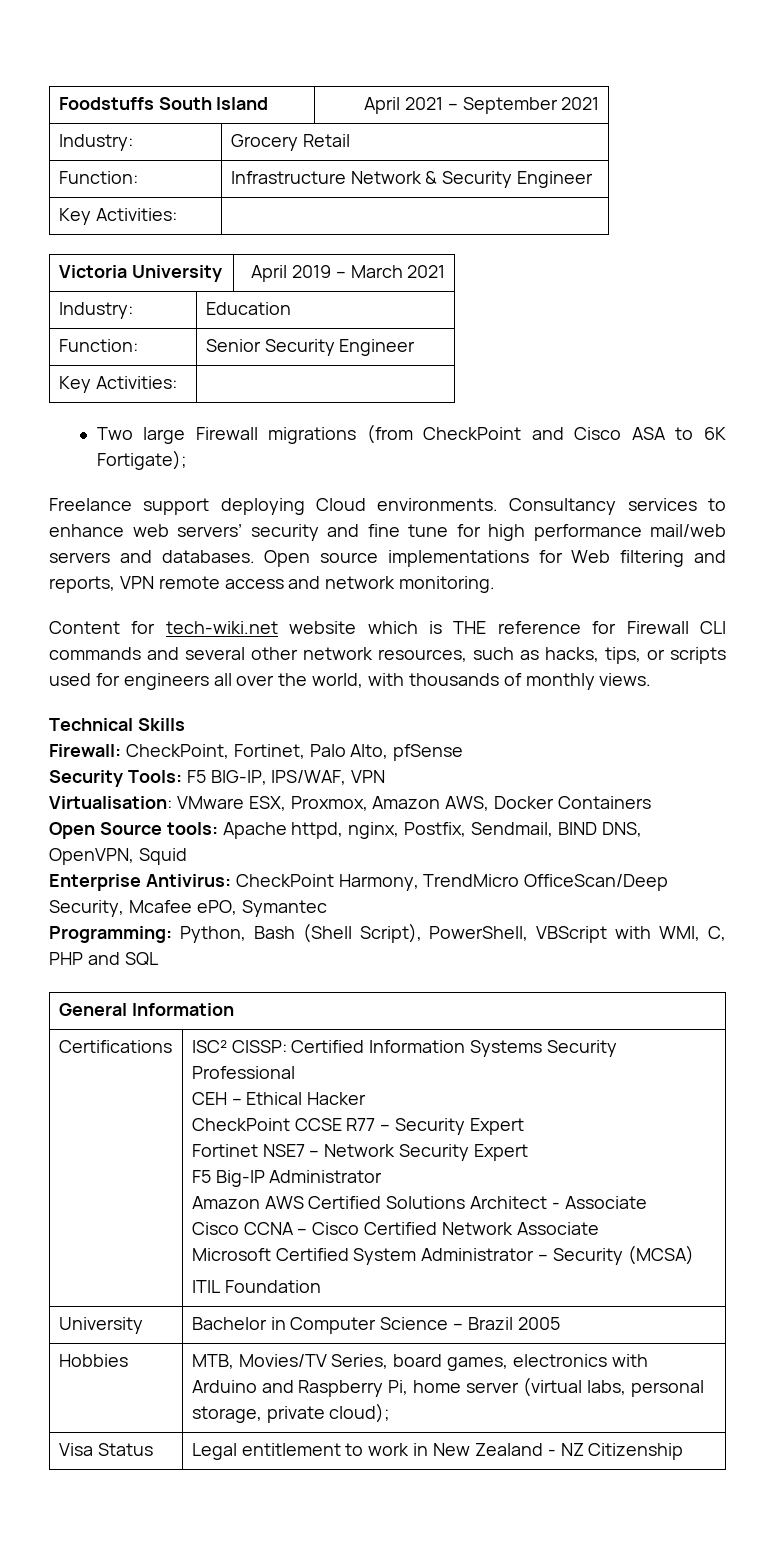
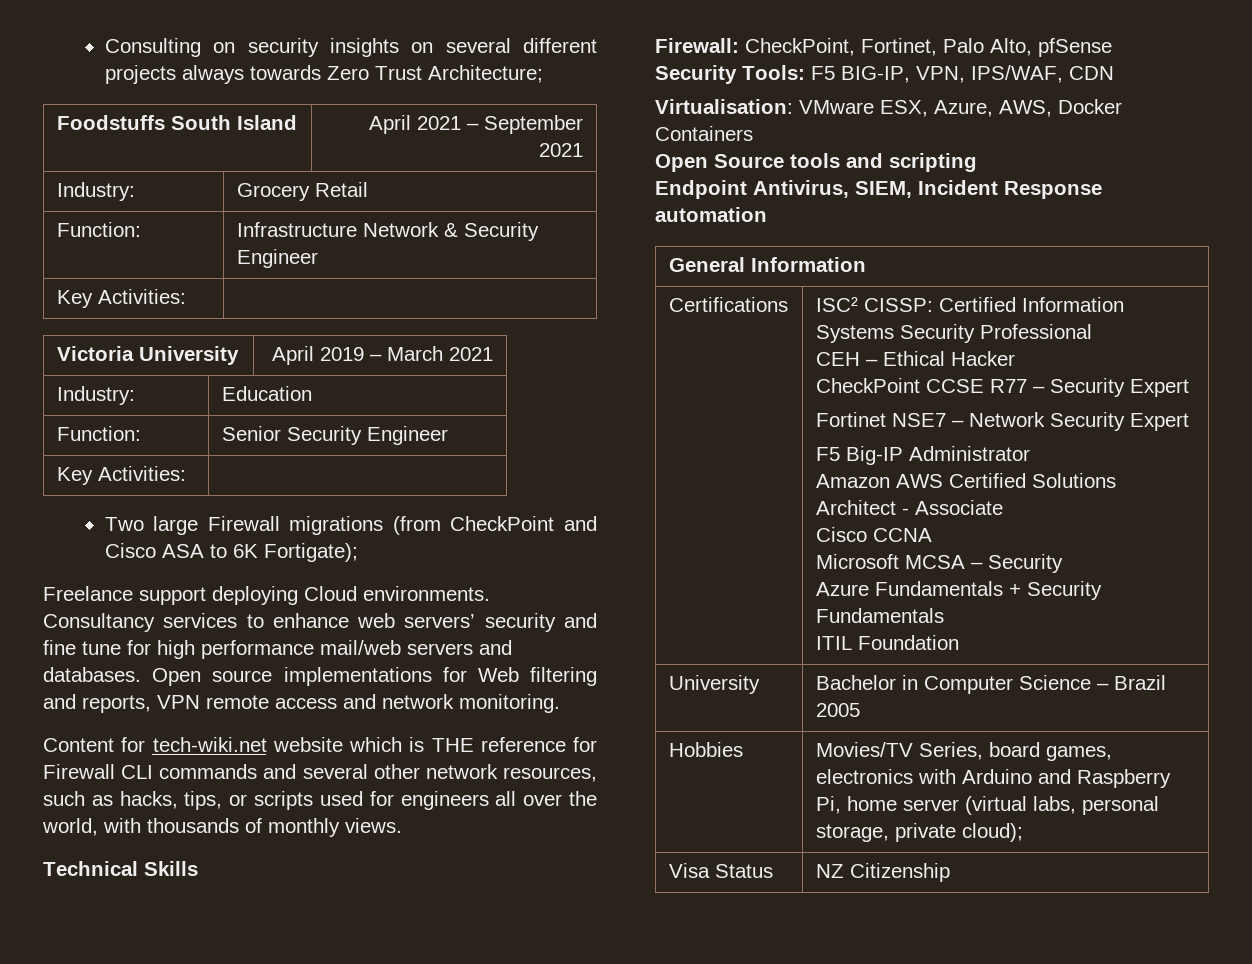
(58, 103) none -> [104,38,597,57] [104,65,543,84] Consulting on security insights on several different projects always towards Zero Trust Architecture; //
[271,770,386,785] IPS/WAF, VPN -> [916,65,1114,83] VPN, IPS/WAF, CDN
[290,796,441,811] Proxmox, Amazon -> [934,100,993,117] Azure,
[166,822,642,839] [49,848,187,865] [49,874,669,891] [49,900,327,917] [49,923,727,943] [49,952,158,966] tools: Apache httpd, nginx, Postfix, Sendmail, BIND DNS, OpenVPN, Squid // Enterprise Antivirus: CheckPoint Harmony, TrendMicro OfficeScan/Deep Security, Mcafee ePO, Symantec // Programming: Python, Bash (Shell Script), PowerShell, VBScript with WMI, C, PHP and SQL -> [790,153,977,172] [655,180,1102,199] [655,207,767,222] tools and scripting // Endpoint Antivirus, SIEM, Incident Response automation
[297,1222,599,1235] [191,1245,694,1265] – Cisco Certified Network Associate // Microsoft Certified System Administrator – Security (MCSA) -> [815,554,1063,573] [815,581,1102,600] [815,608,944,623] // Microsoft MCSA – Security // Azure Fundamentals + Security Fundamentals
[191,1354,234,1369] MTB, -> (743, 749) none
[191,1443,556,1460] Legal entitlement to work in New Zealand - -> (773, 871) none

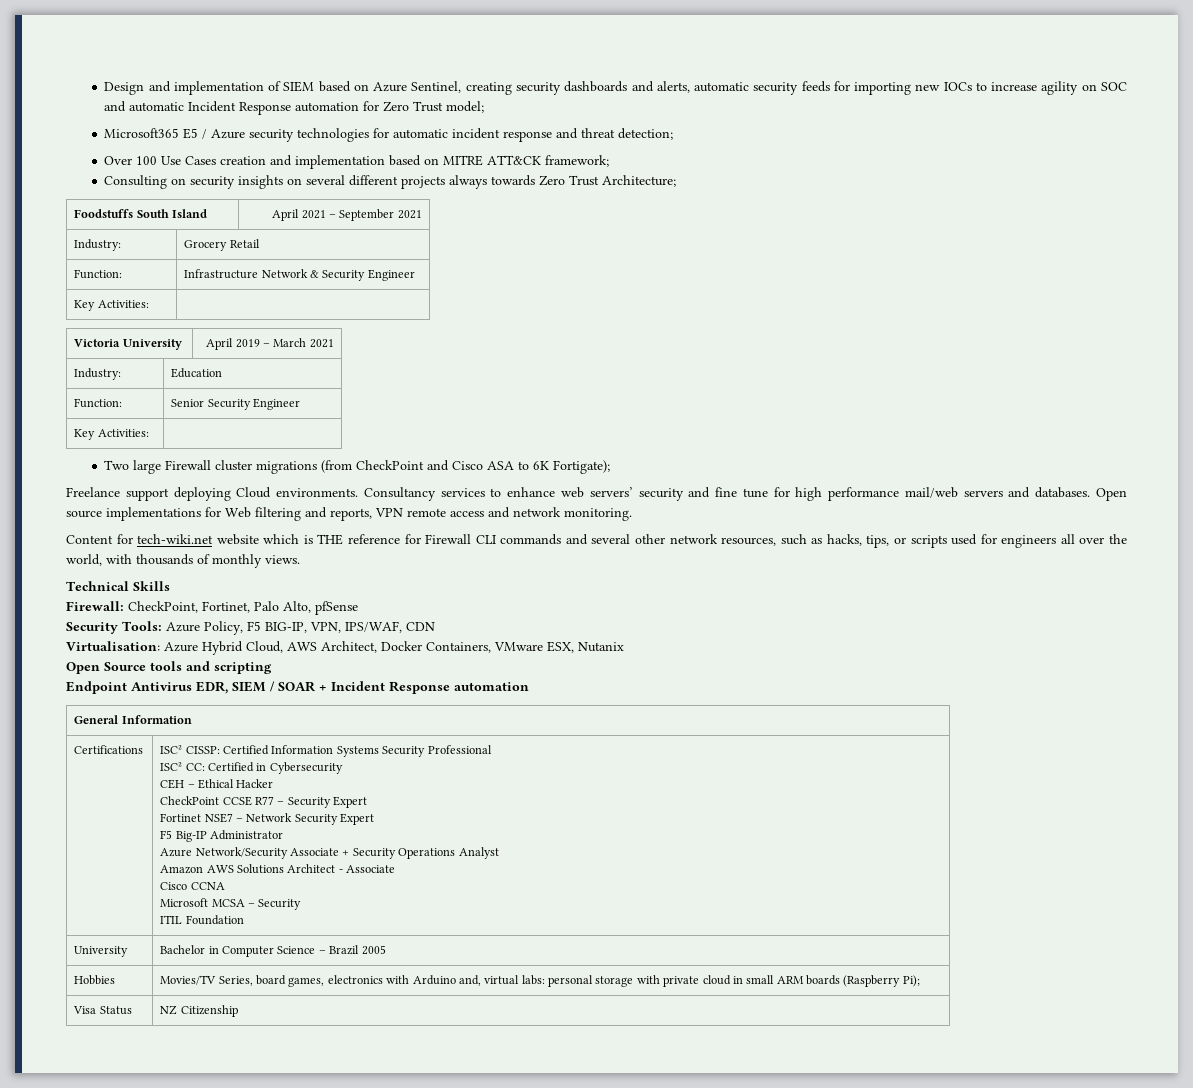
(104, 47) none -> [104,81,1128,95] [104,101,485,115] [104,128,674,142] [104,155,610,169] Design and implementation of SIEM based on Azure Sentinel, creating security dashboards and alerts, automatic security feeds for importing new IOCs to increase agility on SOC and automatic Incident Response automation for Zero Trust model; // Microsoft365 E5 / Azure security technologies for automatic incident response and threat detection; // Over 100 Use Cases creation and implementation based on MITRE ATT&CK framework; //
(280, 523) none -> [215,460,253,471] cluster
(805, 72) none -> [166,621,243,635] Azure Policy,
[799,99,1122,117] [655,126,753,141] VMware ESX, Azure, AWS, Docker Containers -> [164,641,624,655] Azure Hybrid Cloud, AWS Architect, Docker Containers, VMware ESX, Nutanix
[753,180,912,198] Antivirus, SIEM, -> [131,681,327,694] Antivirus EDR, SIEM / SOAR +
(1092, 331) none -> [160,762,343,774] // ISC² CC: Certified in Cybersecurity
(1030, 453) none -> [160,847,499,859] // Azure Network/Security Associate + Security Operations Analyst
[948,473,1026,488] Certified -> (234, 869) none
[815,581,1102,600] [815,608,944,623] // Azure Fundamentals + Security Fundamentals -> (302, 904) none
[1037,769,1171,788] [815,796,1159,815] [815,823,1023,842] and Raspberry Pi, home server (virtual labs, personal storage, private cloud); -> [458,975,920,987] and, virtual labs: personal storage with private cloud in small ARM boards (Raspberry Pi);

